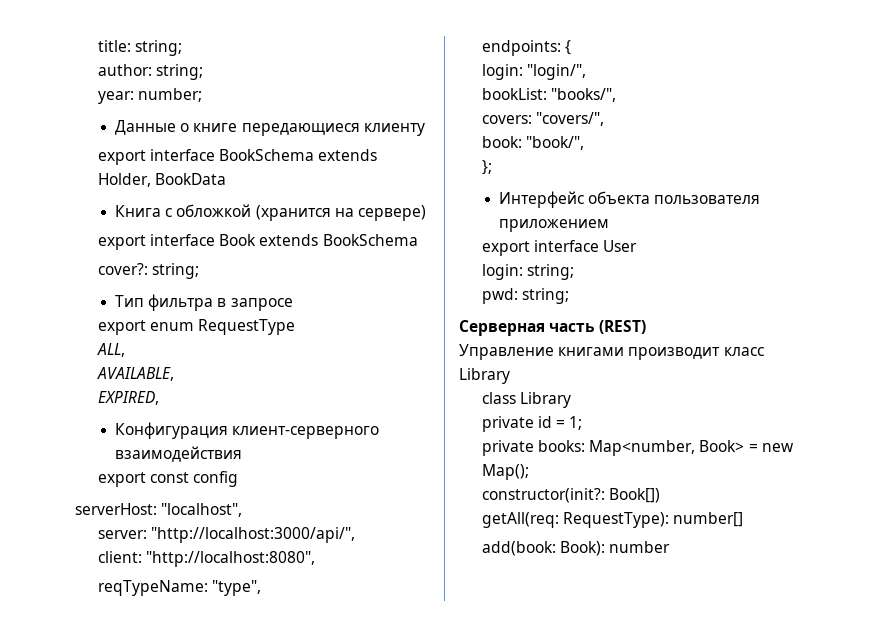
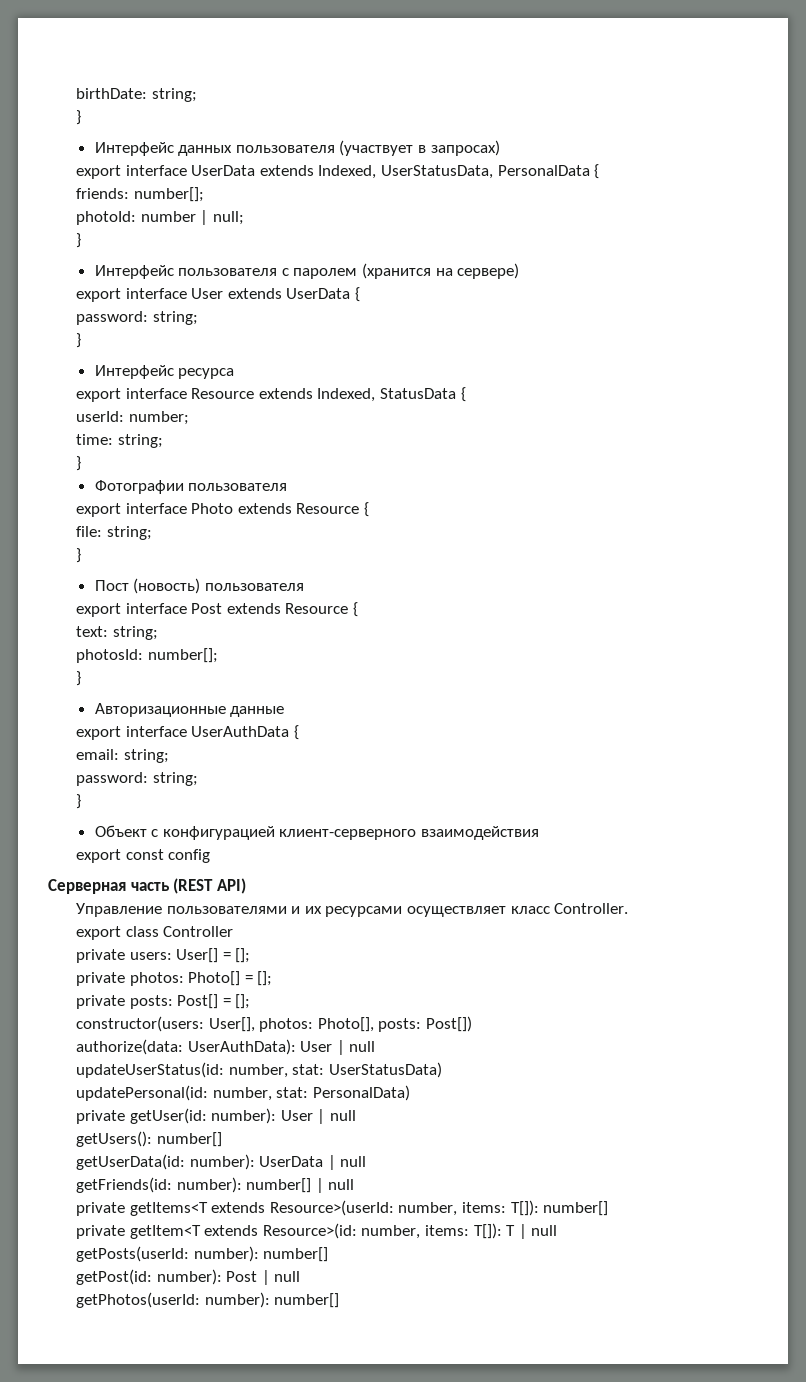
[97,40,183,56] [97,64,204,80] [97,88,203,104] [114,120,425,136] [97,149,378,165] [97,173,227,187] [114,204,252,217] title: string; // author: string; // year: number; // Данные о книге передающиеся клиенту // export interface BookSchema extends Holder, BookData // Книга с обложкой -> [76,88,197,102] [76,110,82,125] [94,140,500,156] [76,164,600,179] [76,187,204,202] [76,210,244,225] [76,233,82,248] [94,265,358,279] birthDate: string; // } // Интерфейс данных пользователя (участвует в запросах) // export interface UserData extends Indexed, UserStatusData, PersonalData { // friends: number[]; // photoId: number | null; // } // Интерфейс пользователя с паролем
[219,234,418,246] [97,263,200,279] [114,294,293,311] [97,319,296,335] [96,343,125,357] [96,367,174,381] [97,391,159,405] [114,422,228,439] Book extends BookSchema // cover?: string; // Тип фильтра в запросе // export enum RequestType // ALL, // AVAILABLE, // EXPIRED, // Конфигурация -> [191,287,360,302] [76,311,198,325] [76,333,82,348] [94,365,235,379] [76,387,466,402] [76,411,189,425] [76,434,163,448] [76,456,82,471] [94,480,288,494] [76,502,369,517] [76,526,152,540] [76,548,82,563] [94,578,304,594] [76,602,358,617] [76,626,158,640] [76,648,218,663] [76,671,82,686] [94,703,285,717] [76,725,299,740] [76,749,169,763] [76,772,198,786] [76,794,82,809] [94,825,275,840] User extends UserData { // password: string; // } // Интерфейс ресурса // export interface Resource extends Indexed, StatusData { // userId: number; // time: string; // } // Фотографии пользователя // export interface Photo extends Resource { // file: string; // } // Пост (новость) пользователя // export interface Post extends Resource { // text: string; // photosId: number[]; // } // Авторизационные данные // export interface UserAuthData { // email: string; // password: string; // } // Объект с конфигурацией
[75,503,243,517] [97,527,356,543] [97,551,316,567] [97,580,262,596] [481,40,572,56] [481,64,587,80] [481,88,617,102] [481,112,605,126] [481,136,585,150] [481,160,492,175] [498,191,761,208] [498,219,609,232] [481,240,638,256] [481,264,575,280] [481,288,570,304] [459,320,647,336] [459,344,764,360] [459,368,510,384] [481,392,572,408] [481,416,583,432] [481,440,794,456] [481,464,529,480] [481,488,661,503] [481,512,744,528] [481,541,671,556] serverHost: "localhost", // server: "http://localhost:3000/api/", // client: "http://localhost:8080", // reqTypeName: "type", // endpoints: { // login: "login/", // bookList: "books/", // covers: "covers/", // book: "book/", // }; // Интерфейс объекта пользователя приложением // export interface User // login: string; // pwd: string; // Серверная часть (REST) // Управление книгами производит класс Library // class Library // private id = 1; // private books: Map<number, Book> = new Map(); // constructor(init?: Book[]) // getAll(req: RequestType): number[] // add(book: Book): number -> [48,878,246,894] [76,903,629,917] [76,926,234,940] [76,948,251,963] [76,971,273,986] [76,994,251,1009] [76,1016,472,1032] [76,1039,376,1055] [76,1062,442,1078] [76,1085,410,1101] [76,1108,356,1124] [76,1131,222,1147] [76,1154,367,1170] [76,1177,355,1193] [76,1200,609,1216] [76,1223,558,1239] [76,1246,329,1262] [76,1269,301,1285] [76,1292,340,1308] Серверная часть (REST API) // Управление пользователями и их ресурсами осуществляет класс Controller. // export class Controller // private users: User[] = []; // private photos: Photo[] = []; // private posts: Post[] = []; // constructor(users: User[], photos: Photo[], posts: Post[]) // authorize(data: UserAuthData): User | null // updateUserStatus(id: number, stat: UserStatusData) // updatePersonal(id: number, stat: PersonalData) // private getUser(id: number): User | null // getUsers(): number[] // getUserData(id: number): UserData | null // getFriends(id: number): number[] | null // private getItems<T extends Resource>(userId: number, items: T[]): number[] // private getItem<T extends Resource>(id: number, items: T[]): T | null // getPosts(userId: number): number[] // getPost(id: number): Post | null // getPhotos(userId: number): number[]

